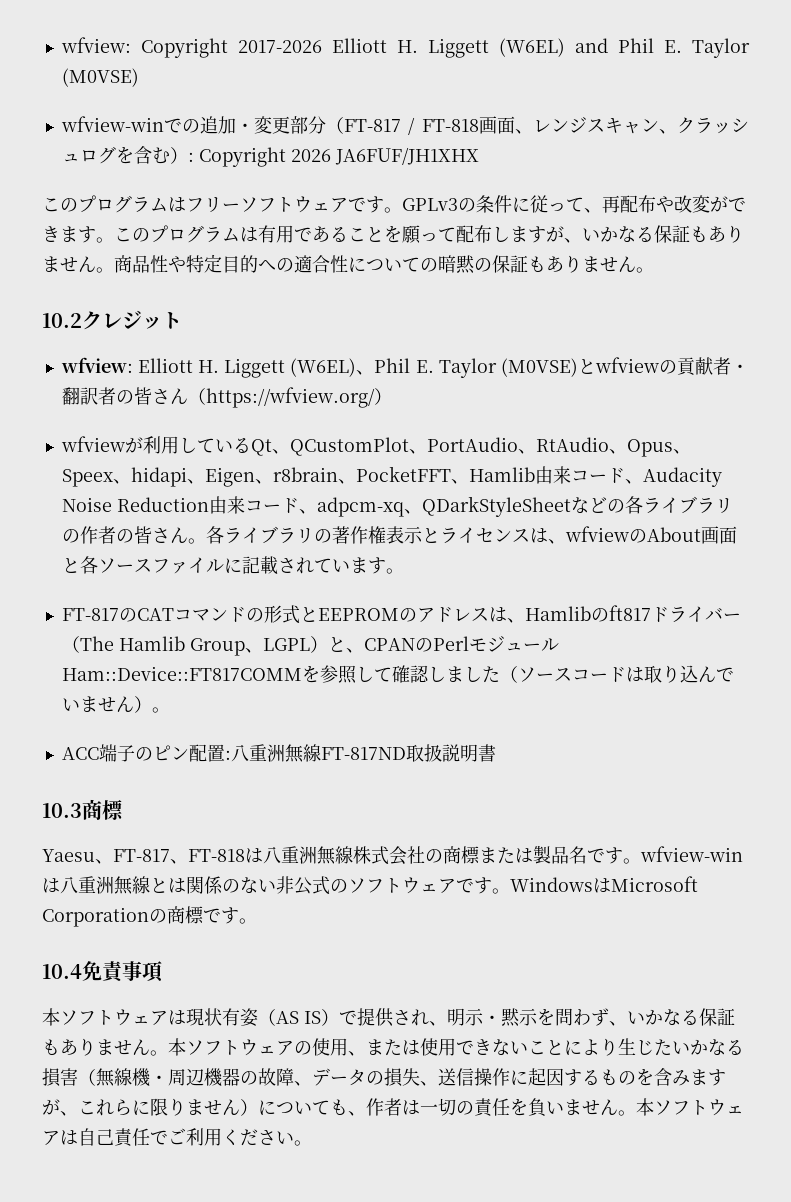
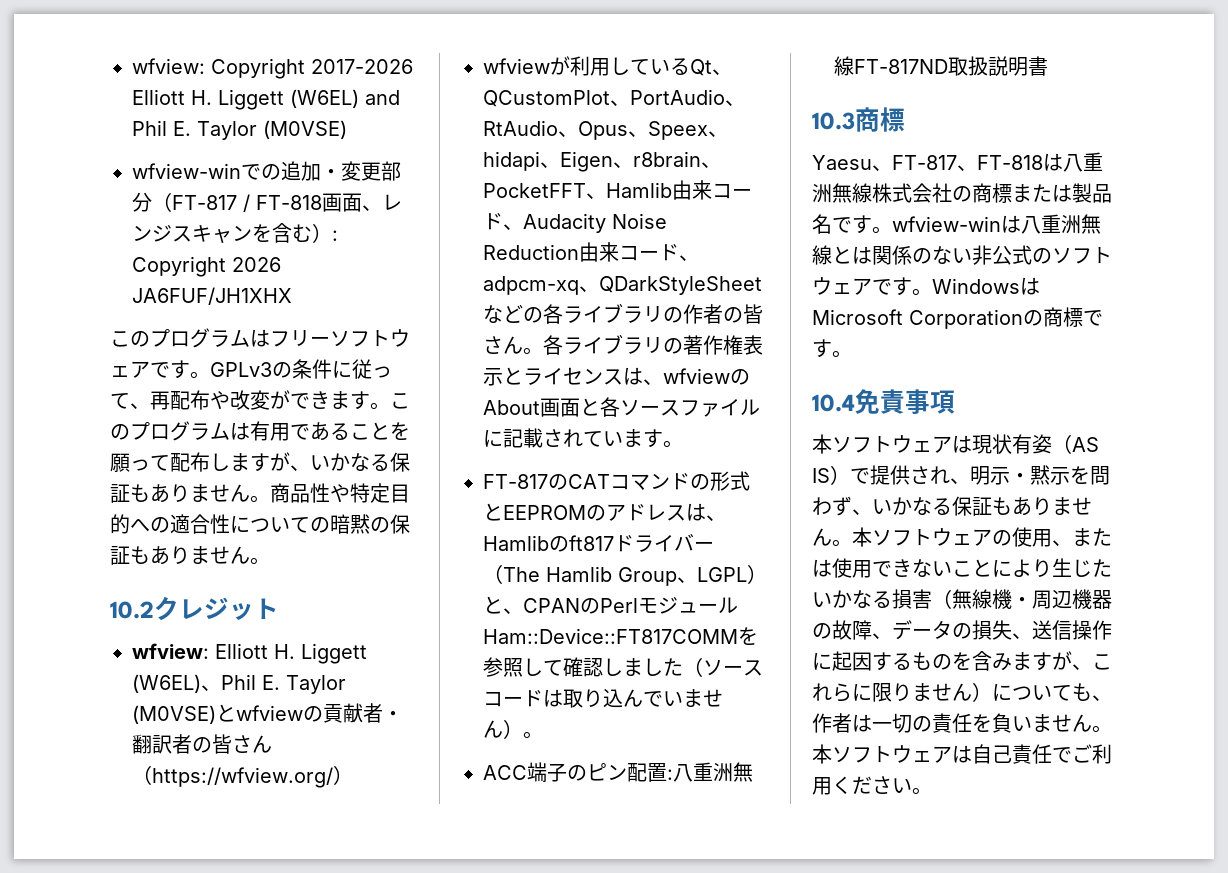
[659,117,749,134] [61,146,116,164] 、クラッシュログ -> (252, 233) none

